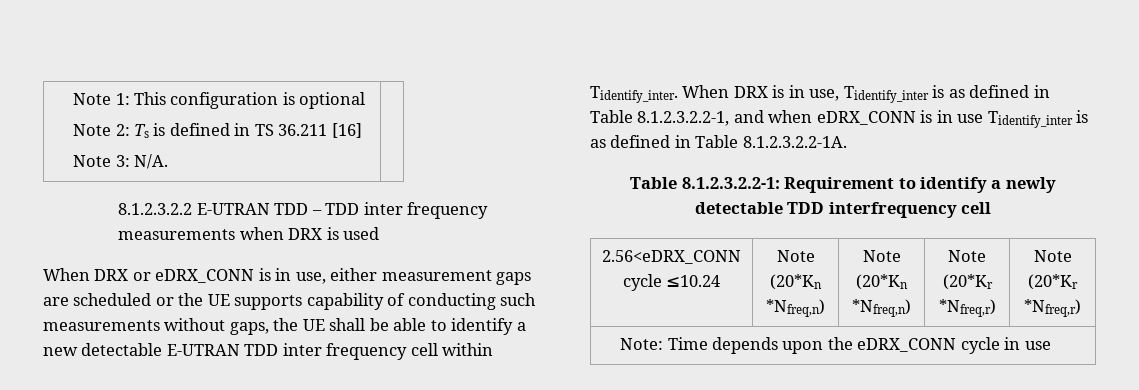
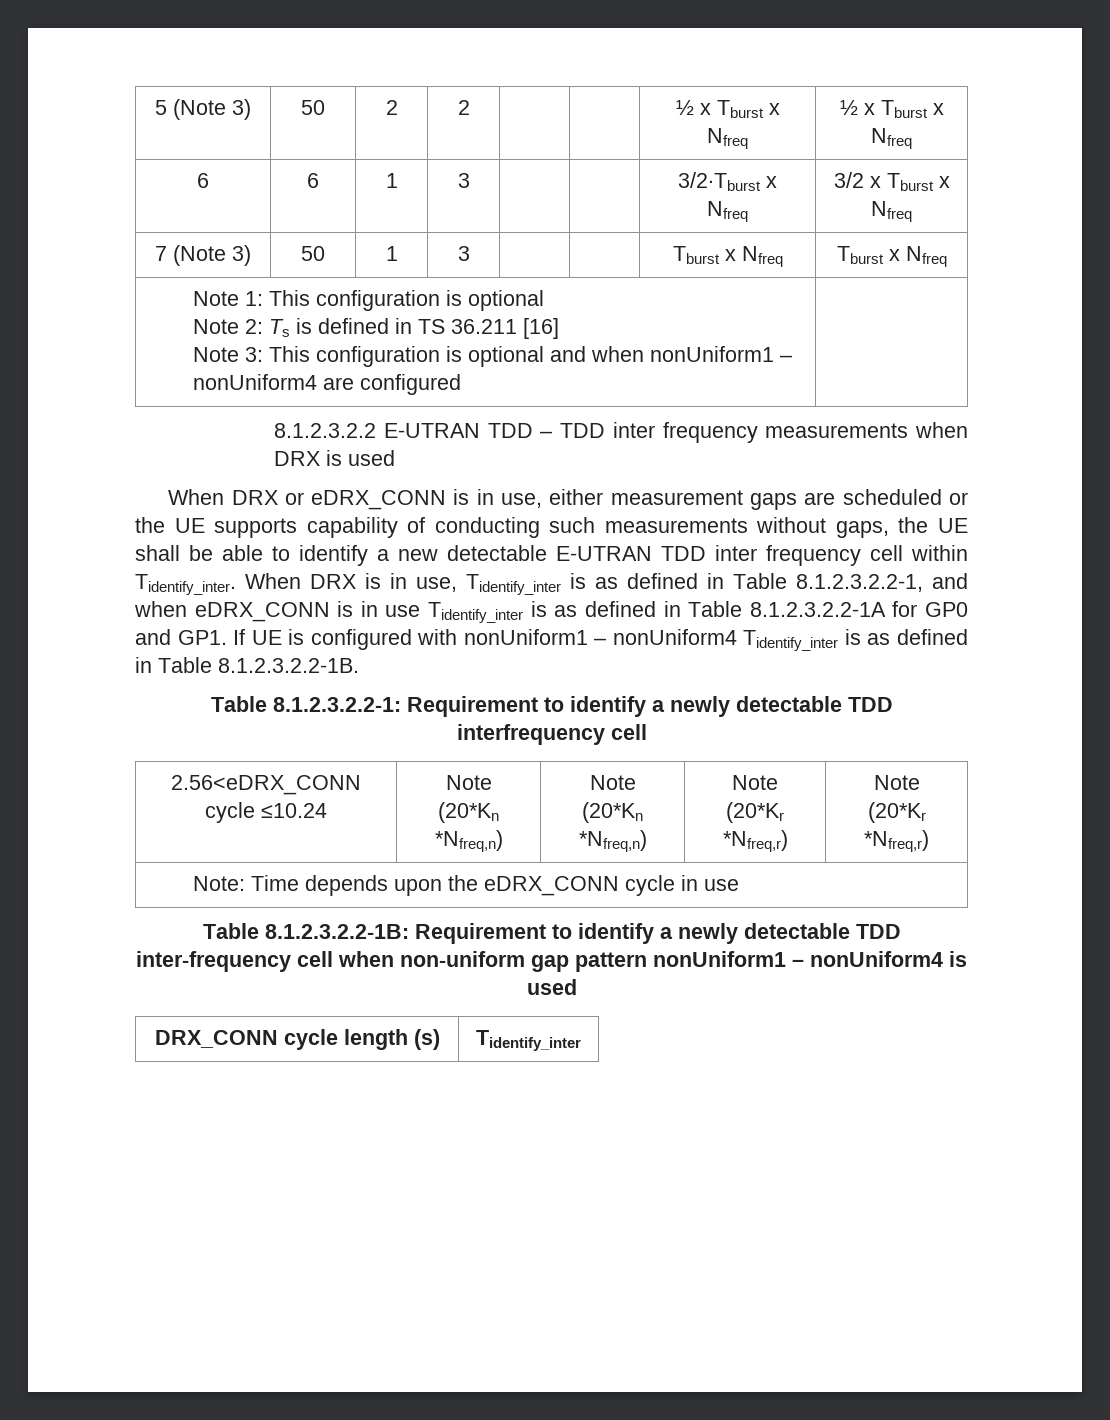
(73, 99) none -> [155,99,251,120] [301,100,325,115] [385,100,398,115] [457,100,470,115] [675,100,780,118] [707,128,748,149] [839,100,944,118] [871,128,912,149] [197,173,209,188] [307,173,319,188] [385,173,398,188] [457,173,470,188] [678,172,777,191] [707,201,748,222] [833,172,950,191] [871,201,912,222] [155,245,251,266] [301,246,325,261] [385,246,398,261] [457,246,470,261] [672,246,783,267] [836,246,947,267] 5 (Note 3) | 50 | 2 | 2 | | | ½ x Tburst x Nfreq | ½ x Tburst x Nfreq // 6 | 6 | 1 | 3 | | | 3/2∙Tburst x Nfreq | 3/2 x Tburst x Nfreq // 7 (Note 3) | 50 | 1 | 3 | | | Tburst x Nfreq | Tburst x Nfreq //
[134,154,169,169] N/A. -> [269,346,793,367] [193,374,462,395] This configuration is optional and when nonUniform1 – nonUniform4 are configured
[742,136,847,148] 8.1.2.3.2.2-1A. -> [749,601,969,617] [135,629,969,651] [135,657,359,673] 8.1.2.3.2.2-1A for GP0 and GP1. If UE is configured with nonUniform1 – nonUniform4 Tidentify_inter is as defined in Table 8.1.2.3.2.2-1B.
(1051, 345) none -> [202,923,901,944] [136,951,967,972] [526,979,577,995] [154,1029,440,1050] [476,1030,581,1051] // Table 8.1.2.3.2.2-1B: Requirement to identify a newly detectable TDD inter-frequency cell when non-uniform gap pattern nonUniform1 – nonUniform4 is used // DRX_CONN cycle length (s) | Tidentify_inter

